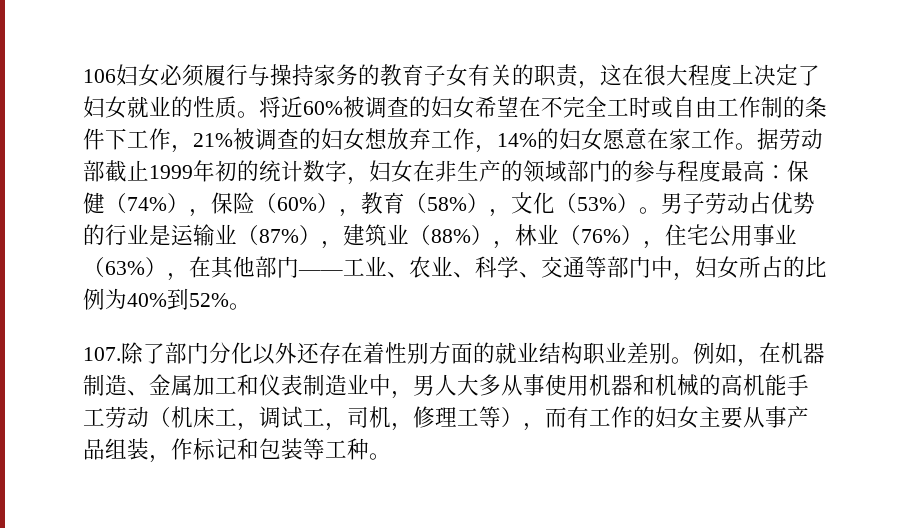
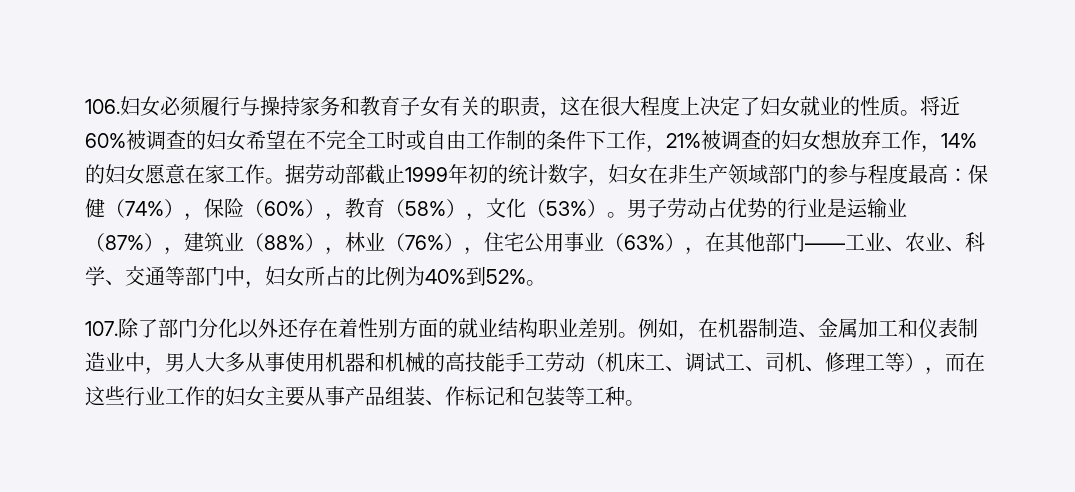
[83,69,116,83] 106 -> [85,99,120,114] 106.
[358,64,380,85] 的 -> [340,96,360,116] 和
[501,160,523,181] 的 -> (728, 174) none
[743,374,765,396] 机 -> [465,352,485,372] 技
[237,406,413,431] ，调试工，司机， -> [665,352,825,372] 、调试工、司机、
[567,406,589,428] 有 -> [965,352,985,372] [85,386,165,406] 在这些行业
[149,455,171,463] ， -> [425,400,445,405] 、

